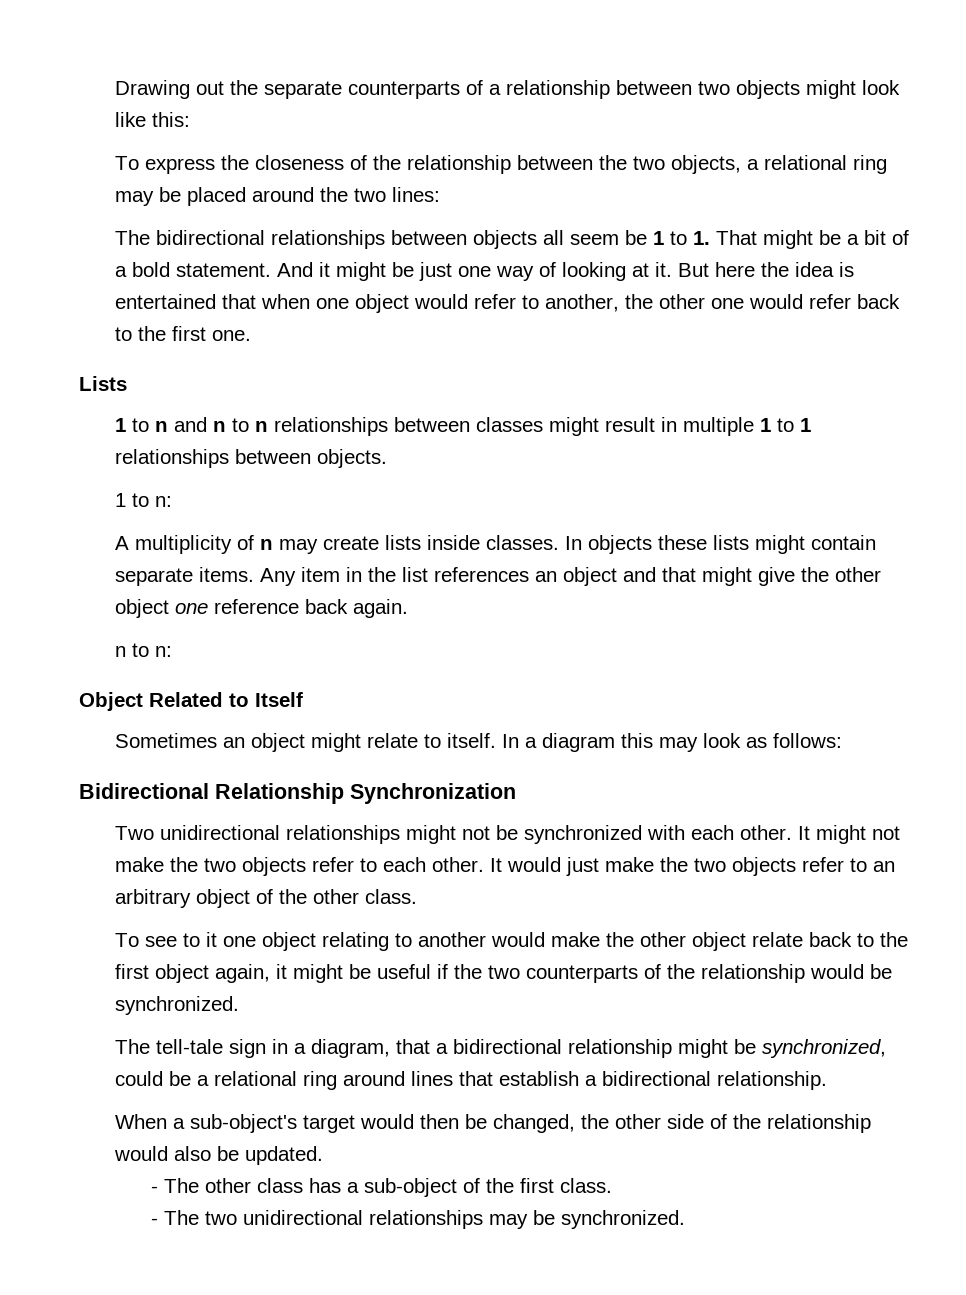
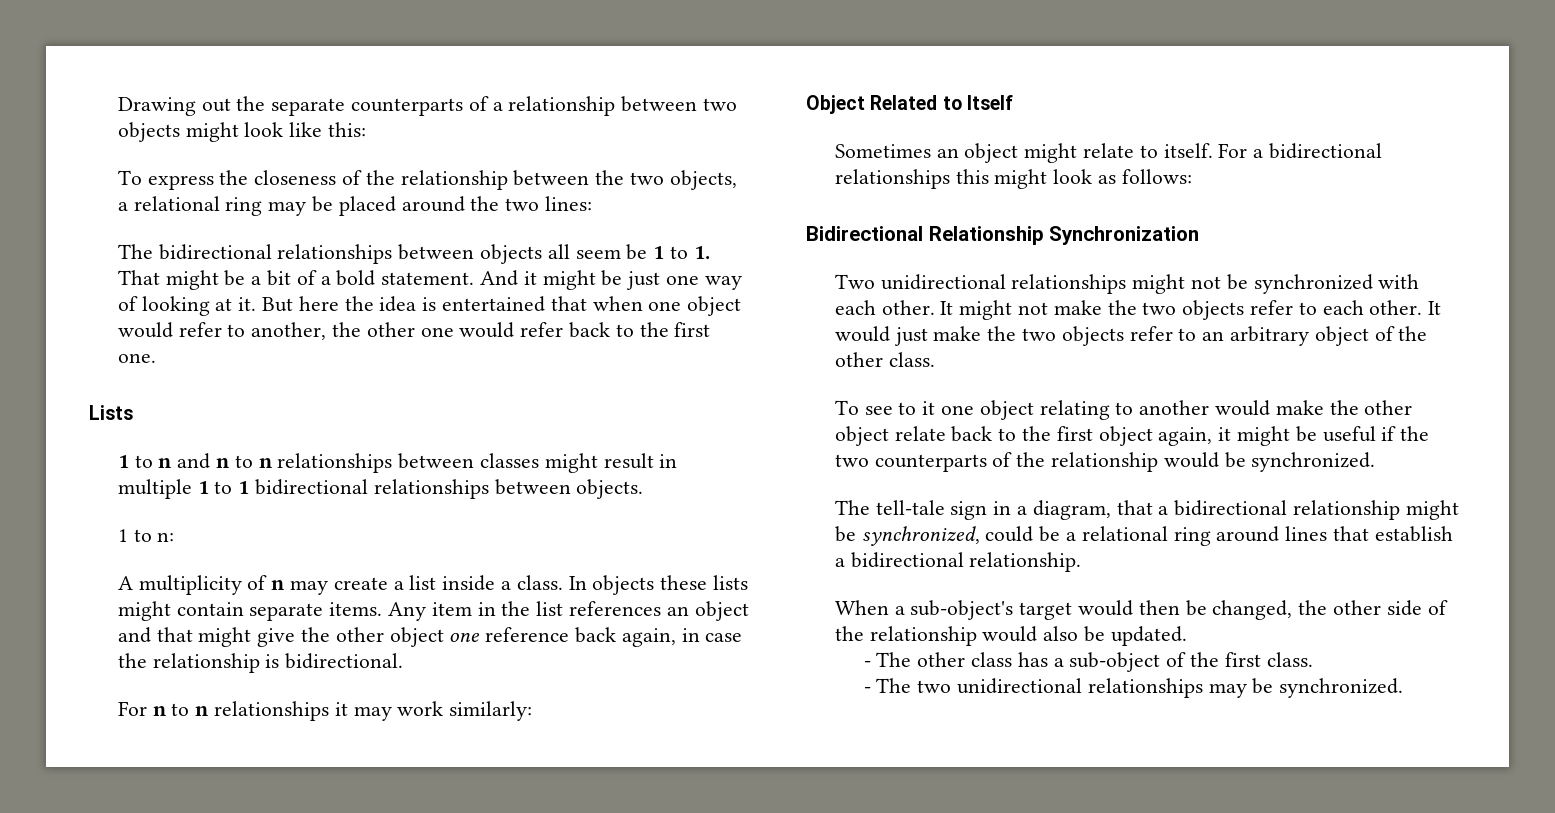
(812, 425) none -> [255,479,369,495] bidirectional
[385,535,560,550] lists inside classes. -> [393,575,563,591] a list inside a class.
[353,599,409,618] [115,643,173,657] again. // n to n: -> [621,628,743,647] [117,653,404,673] [117,701,533,721] again, in case the relationship is bidirectional. // For n to n relationships it may work similarly:
[502,733,699,752] In a diagram this may -> [1218,143,1383,159] [834,169,1048,189] For a bidirectional relationships this might

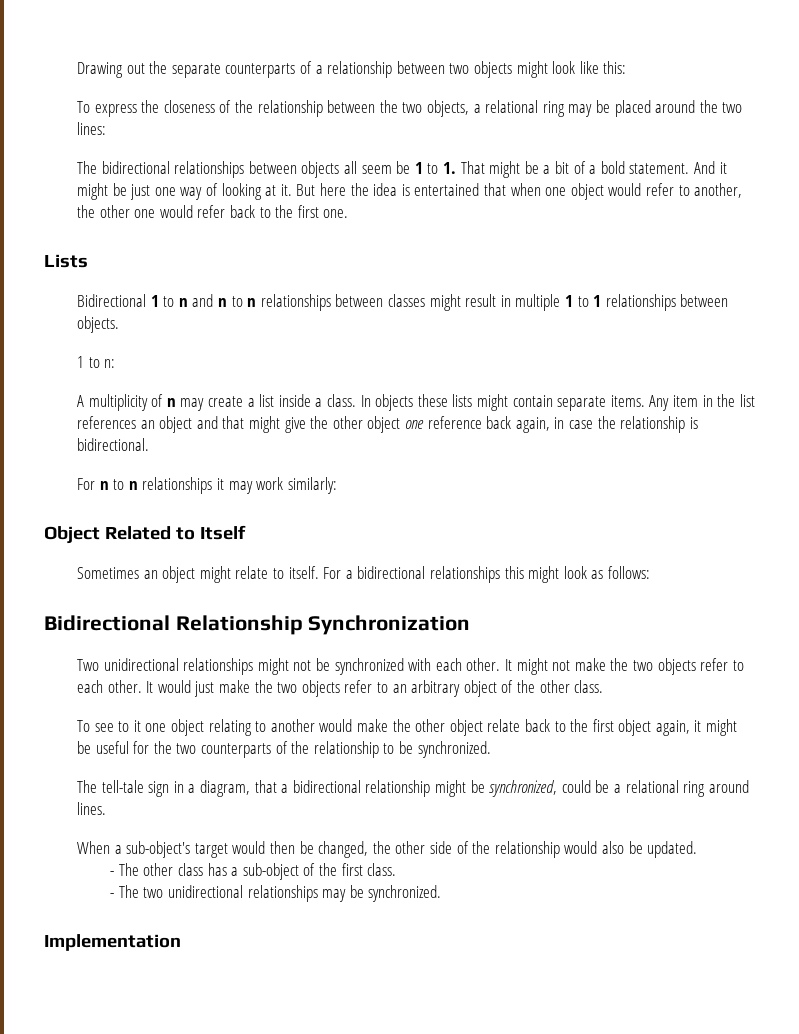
(133, 412) none -> [77,294,147,307] Bidirectional
[255,479,369,495] bidirectional -> (602, 301) none
[1381,426,1397,441] if -> [133,741,150,754] for
[1163,452,1219,468] would -> [383,743,395,754] to
[1285,526,1453,542] [834,552,1082,572] lines that establish a bidirectional relationship. -> [77,802,107,815] lines.
(1404, 688) none -> [44,934,181,951] // Implementation

